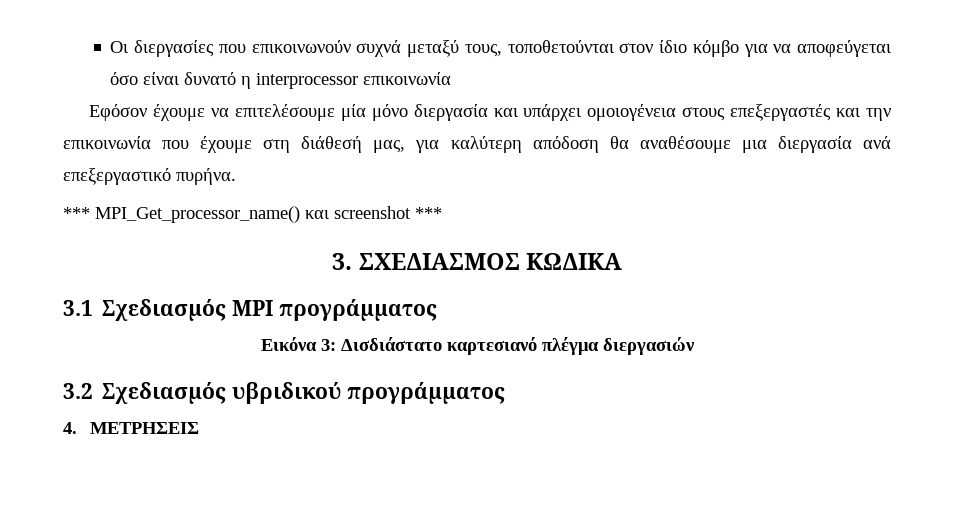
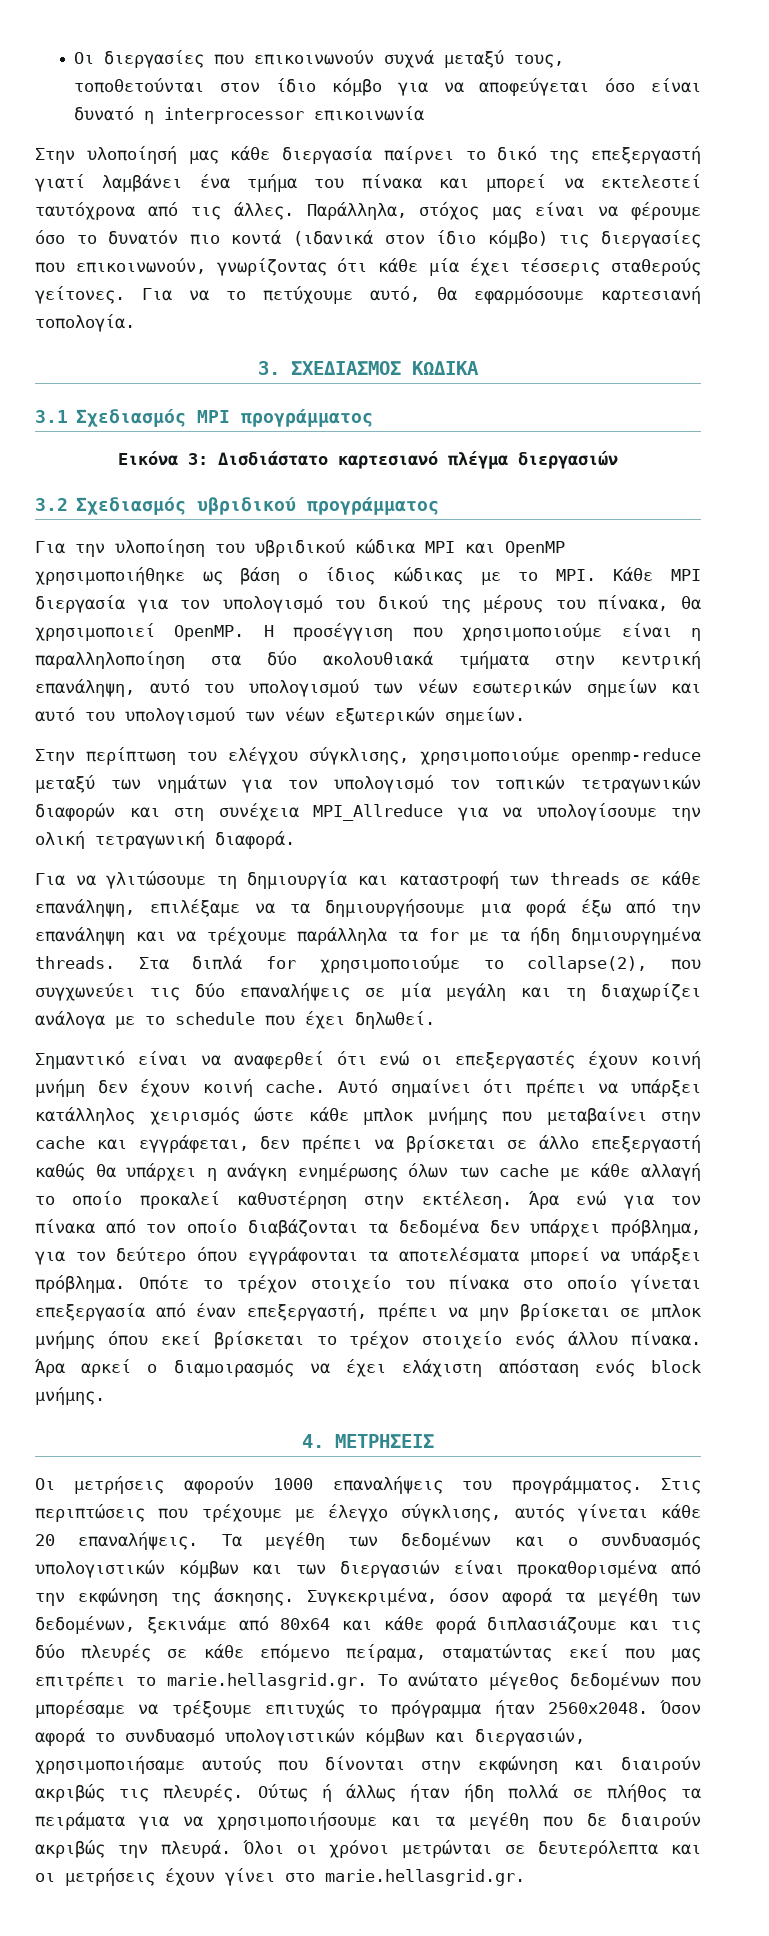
[89,104,891,121] [63,136,892,153] [63,168,236,185] [63,206,442,223] Εφόσον έχουμε να επιτελέσουμε μία μόνο διεργασία και υπάρχει ομοιογένεια στους επεξεργαστές και την επικοινωνία που έχουμε στη διάθεσή μας, για καλύτερη απόδοση θα αναθέσουμε μια διεργασία ανά επεξεργαστικό πυρήνα. // *** MPI_Get_processor_name() και screenshot *** -> [35,146,701,164] [35,174,701,192] [35,202,702,220] [35,230,702,248] [35,258,701,276] [35,286,701,304] [35,314,135,332] Στην υλοποίησή μας κάθε διεργασία παίρνει το δικό της επεξεργαστή γιατί λαμβάνει ένα τμήμα του πίνακα και μπορεί να εκτελεστεί ταυτόχρονα από τις άλλες. Παράλληλα, στόχος μας είναι να φέρουμε όσο το δυνατόν πιο κοντά (ιδανικά στον ίδιο κόμβο) τις διεργασίες που επικοινωνούν, γνωρίζοντας ότι κάθε μία έχει τέσσερις σταθερούς γείτονες. Για να το πετύχουμε αυτό, θα εφαρμόσουμε καρτεσιανή τοπολογία.
[63,422,200,434] 4. ΜΕΤΡΗΣΕΙΣ -> [35,539,565,557] [35,567,702,585] [35,595,702,613] [35,623,702,641] [35,651,701,669] [35,679,701,697] [35,707,525,725] [35,747,701,765] [35,775,701,793] [35,803,701,821] [35,831,295,849] [35,871,702,889] [35,899,701,917] [35,927,702,945] [35,955,701,973] [35,983,701,1001] [35,1011,435,1029] [35,1051,702,1069] [35,1079,702,1097] [35,1107,701,1125] [35,1135,701,1153] [35,1163,701,1181] [35,1191,702,1209] [35,1219,701,1237] [35,1247,701,1265] [35,1275,701,1293] [35,1303,701,1321] [35,1331,702,1349] [35,1359,701,1377] [35,1387,105,1405] [302,1434,434,1448] [35,1476,702,1494] [35,1504,701,1522] [35,1532,701,1550] [35,1560,701,1578] [35,1588,702,1606] [35,1616,701,1634] [35,1644,701,1662] [35,1672,701,1690] [35,1700,701,1718] [35,1728,585,1746] [35,1756,701,1774] [35,1784,701,1802] [35,1812,701,1830] [35,1840,702,1858] [35,1868,525,1886] Για την υλοποίηση του υβριδικού κώδικα MPI και OpenMP χρησιμοποιήθηκε ως βάση ο ίδιος κώδικας με το MPI. Κάθε MPI διεργασία για τον υπολογισμό του δικού της μέρους του πίνακα, θα χρησιμοποιεί OpenMP. Η προσέγγιση που χρησιμοποιούμε είναι η παραλληλοποίηση στα δύο ακολουθιακά τμήματα στην κεντρική επανάληψη, αυτό του υπολογισμού των νέων εσωτερικών σημείων και αυτό του υπολογισμού των νέων εξωτερικών σημείων. // Στην περίπτωση του ελέγχου σύγκλισης, χρησιμοποιούμε openmp-reduce μεταξύ των νημάτων για τον υπολογισμό τον τοπικών τετραγωνικών διαφορών και στη συνέχεια MPI_Allreduce για να υπολογίσουμε την ολική τετραγωνική διαφορά. // Για να γλιτώσουμε τη δημιουργία και καταστροφή των threads σε κάθε επανάληψη, επιλέξαμε να τα δημιουργήσουμε μια φορά έξω από την επανάληψη και να τρέχουμε παράλληλα τα for με τα ήδη δημιουργημένα threads. Στα διπλά for χρησιμοποιούμε το collapse(2), που συγχωνεύει τις δύο επαναλήψεις σε μία μεγάλη και τη διαχωρίζει ανάλογα με το schedule που έχει δηλωθεί. // Σημαντικό είναι να αναφερθεί ότι ενώ οι επεξεργαστές έχουν κοινή μνήμη δεν έχουν κοινή cache. Αυτό σημαίνει ότι πρέπει να υπάρξει κατάλληλος χειρισμός ώστε κάθε μπλοκ μνήμης που μεταβαίνει στην cache και εγγράφεται, δεν πρέπει να βρίσκεται σε άλλο επεξεργαστή καθώς θα υπάρχει η ανάγκη ενημέρωσης όλων των cache με κάθε αλλαγή το οποίο προκαλεί καθυστέρηση στην εκτέλεση. Άρα ενώ για τον πίνακα από τον οποίο διαβάζονται τα δεδομένα δεν υπάρχει πρόβλημα, για τον δεύτερο όπου εγγράφονται τα αποτελέσματα μπορεί να υπάρξει πρόβλημα. Οπότε το τρέχον στοιχείο του πίνακα στο οποίο γίνεται επεξεργασία από έναν επεξεργαστή, πρέπει να μην βρίσκεται σε μπλοκ μνήμης όπου εκεί βρίσκεται το τρέχον στοιχείο ενός άλλου πίνακα. Άρα αρκεί ο διαμοιρασμός να έχει ελάχιστη απόσταση ενός block μνήμης. // 4. ΜΕΤΡΗΣΕΙΣ // Οι μετρήσεις αφορούν 1000 επαναλήψεις του προγράμματος. Στις περιπτώσεις που τρέχουμε με έλεγχο σύγκλισης, αυτός γίνεται κάθε 20 επαναλήψεις. Τα μεγέθη των δεδομένων και ο συνδυασμός υπολογιστικών κόμβων και των διεργασιών είναι προκαθορισμένα από την εκφώνηση της άσκησης. Συγκεκριμένα, όσον αφορά τα μεγέθη των δεδομένων, ξεκινάμε από 80x64 και κάθε φορά διπλασιάζουμε και τις δύο πλευρές σε κάθε επόμενο πείραμα, σταματώντας εκεί που μας επιτρέπει το marie.hellasgrid.gr. Το ανώτατο μέγεθος δεδομένων που μπορέσαμε να τρέξουμε επιτυχώς το πρόγραμμα ήταν 2560x2048. Όσον αφορά το συνδυασμό υπολογιστικών κόμβων και διεργασιών, χρησιμοποιήσαμε αυτούς που δίνονται στην εκφώνηση και διαιρούν ακριβώς τις πλευρές. Ούτως ή άλλως ήταν ήδη πολλά σε πλήθος τα πειράματα για να χρησιμοποιήσουμε και τα μεγέθη που δε διαιρούν ακριβώς την πλευρά. Όλοι οι χρόνοι μετρώνται σε δευτερόλεπτα και οι μετρήσεις έχουν γίνει στο marie.hellasgrid.gr.

